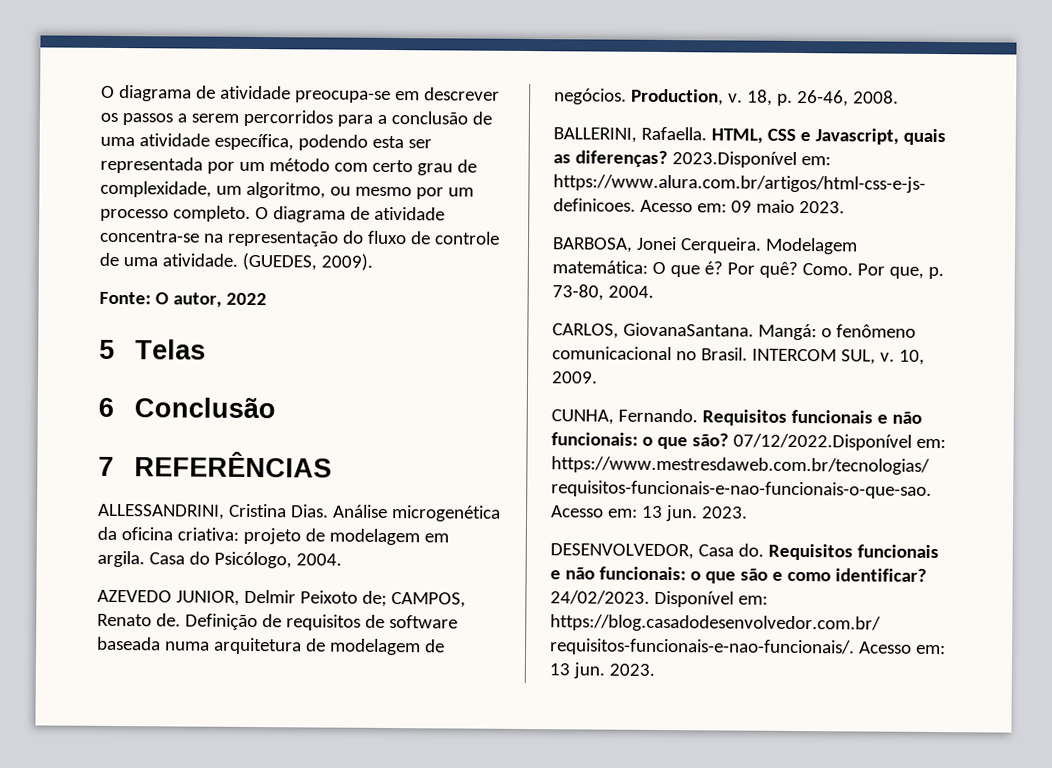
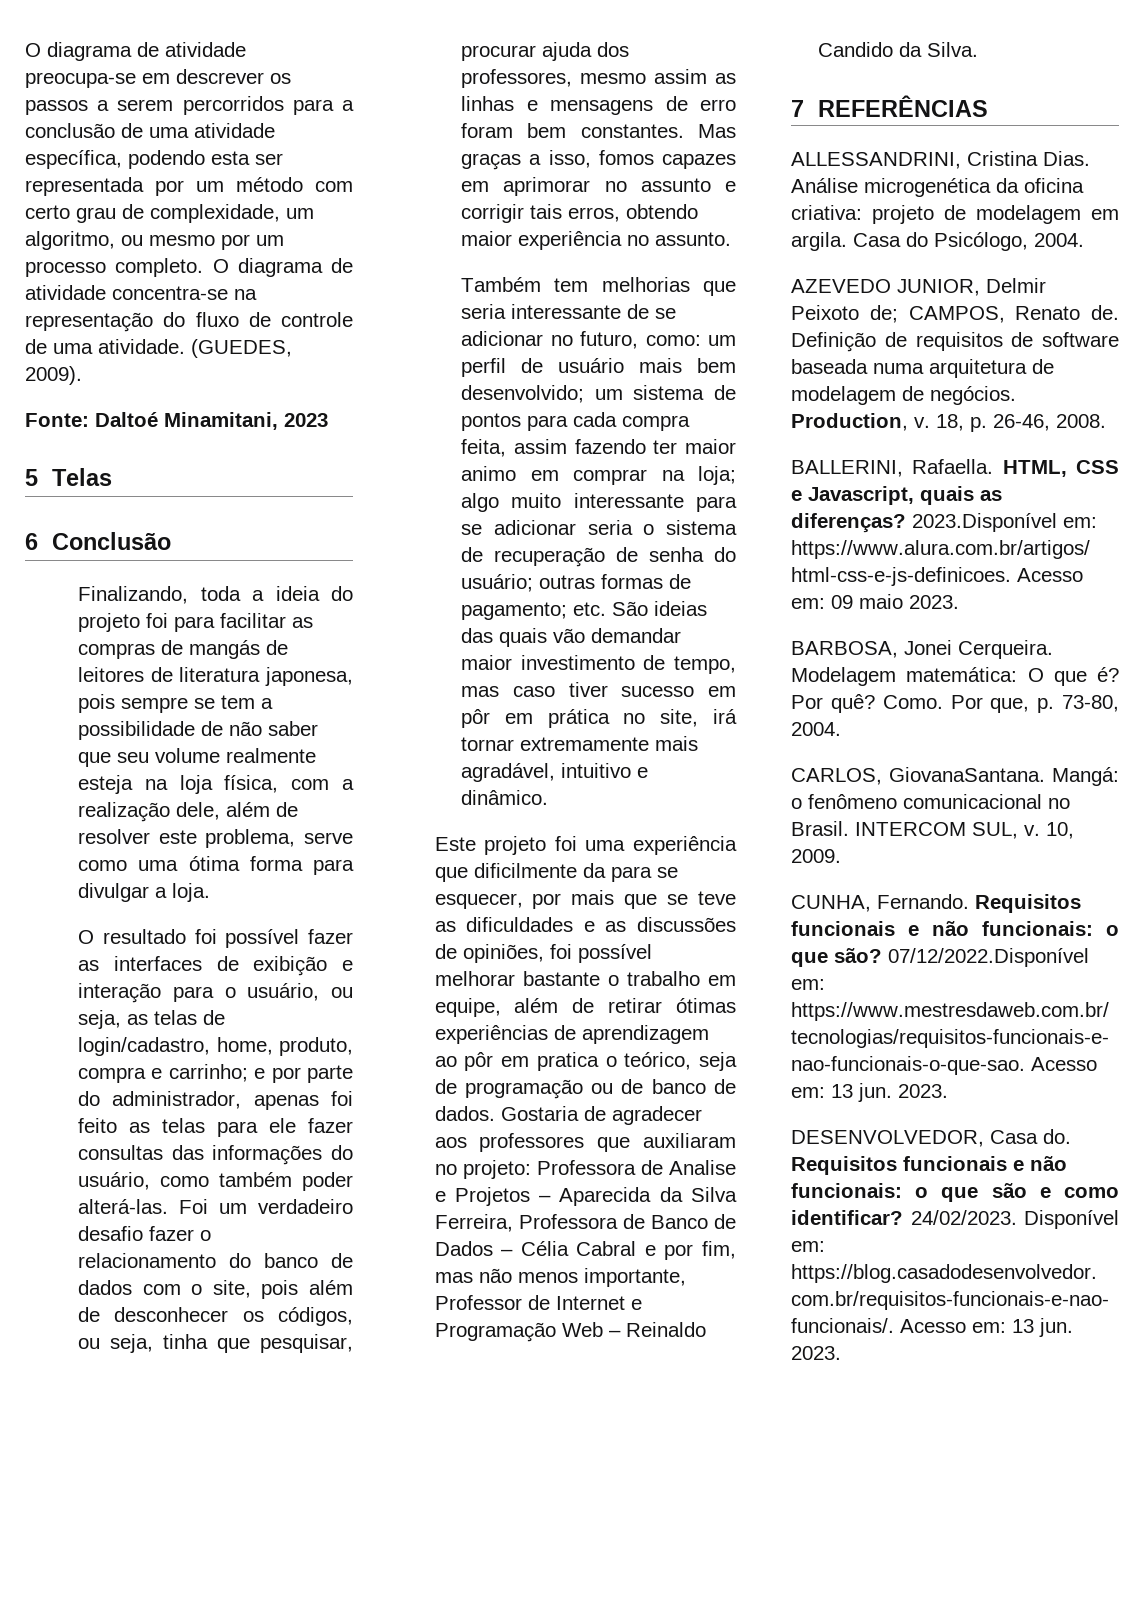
[154,292,267,308] O autor, 2022 -> [95,412,328,430] Daltoé Minamitani, 2023
(276, 408) none -> [77,586,353,604] [77,613,313,632] [77,640,288,659] [77,667,353,686] [77,694,273,713] [77,721,318,740] [77,748,316,767] [77,775,354,794] [77,802,298,822] [77,829,353,848] [77,856,354,875] [77,883,210,902] [77,929,353,948] [77,956,353,976] [77,983,353,1003] [77,1010,225,1029] [77,1037,353,1056] [77,1064,353,1083] [77,1091,353,1110] [77,1118,354,1137] [77,1145,353,1165] [77,1172,353,1191] [77,1199,353,1214] [77,1226,211,1241] [77,1253,353,1268] [77,1280,353,1299] [77,1307,353,1326] [77,1334,353,1353] [460,42,629,61] [460,69,736,88] [460,96,736,115] [460,123,736,138] [460,150,736,170] [460,177,736,196] [460,204,698,223] [460,231,731,250] [460,277,736,296] [460,304,676,319] [460,331,736,349] [460,358,736,377] [460,385,736,403] [460,412,690,431] [460,439,736,457] [460,466,736,485] [460,493,737,512] [460,520,737,535] [460,547,736,567] [460,574,691,592] [460,601,707,620] [460,628,681,647] [460,655,736,674] [460,682,736,697] [460,709,737,728] [460,736,698,751] [460,763,648,782] [460,790,548,805] [434,836,737,855] [434,863,678,882] [434,890,736,909] [434,917,736,932] [434,944,652,963] [434,971,736,986] [434,998,736,1017] [434,1025,709,1044] [434,1052,737,1071] [434,1079,736,1099] [434,1106,702,1125] [434,1133,736,1152] [434,1160,736,1179] [434,1187,737,1206] [434,1214,736,1232] [434,1241,736,1260] [434,1268,686,1287] [434,1295,642,1310] [434,1322,706,1342] [817,42,978,57] // Finalizando, toda a ideia do projeto foi para facilitar as compras de mangás de leitores de literatura japonesa, pois sempre se tem a possibilidade de não saber que seu volume realmente esteja na loja física, com a realização dele, além de resolver este problema, serve como uma ótima forma para divulgar a loja. // O resultado foi possível fazer as interfaces de exibição e interação para o usuário, ou seja, as telas de login/cadastro, home, produto, compra e carrinho; e por parte do administrador, apenas foi feito as telas para ele fazer consultas das informações do usuário, como também poder alterá-las. Foi um verdadeiro desafio fazer o relacionamento do banco de dados com o site, pois além de desconhecer os códigos, ou seja, tinha que pesquisar, procurar ajuda dos professores, mesmo assim as linhas e mensagens de erro foram bem constantes. Mas graças a isso, fomos capazes em aprimorar no assunto e corrigir tais erros, obtendo maior experiência no assunto. // Também tem melhorias que seria interessante de se adicionar no futuro, como: um perfil de usuário mais bem desenvolvido; um sistema de pontos para cada compra feita, assim fazendo ter maior animo em comprar na loja; algo muito interessante para se adicionar seria o sistema de recuperação de senha do usuário; outras formas de pagamento; etc. São ideias das quais vão demandar maior investimento de tempo, mas caso tiver sucesso em pôr em prática no site, irá tornar extremamente mais agradável, intuitivo e dinâmico. // Este projeto foi uma experiência que dificilmente da para se esquecer, por mais que se teve as dificuldades e as discussões de opiniões, foi possível melhorar bastante o trabalho em equipe, além de retirar ótimas experiências de aprendizagem ao pôr em pratica o teórico, seja de programação ou de banco de dados. Gostaria de agradecer aos professores que auxiliaram no projeto: Professora de Analise e Projetos – Aparecida da Silva Ferreira, Professora de Banco de Dados – Célia Cabral e por fim, mas não menos importante, Professor de Internet e Programação Web – Reinaldo Candido da Silva.

